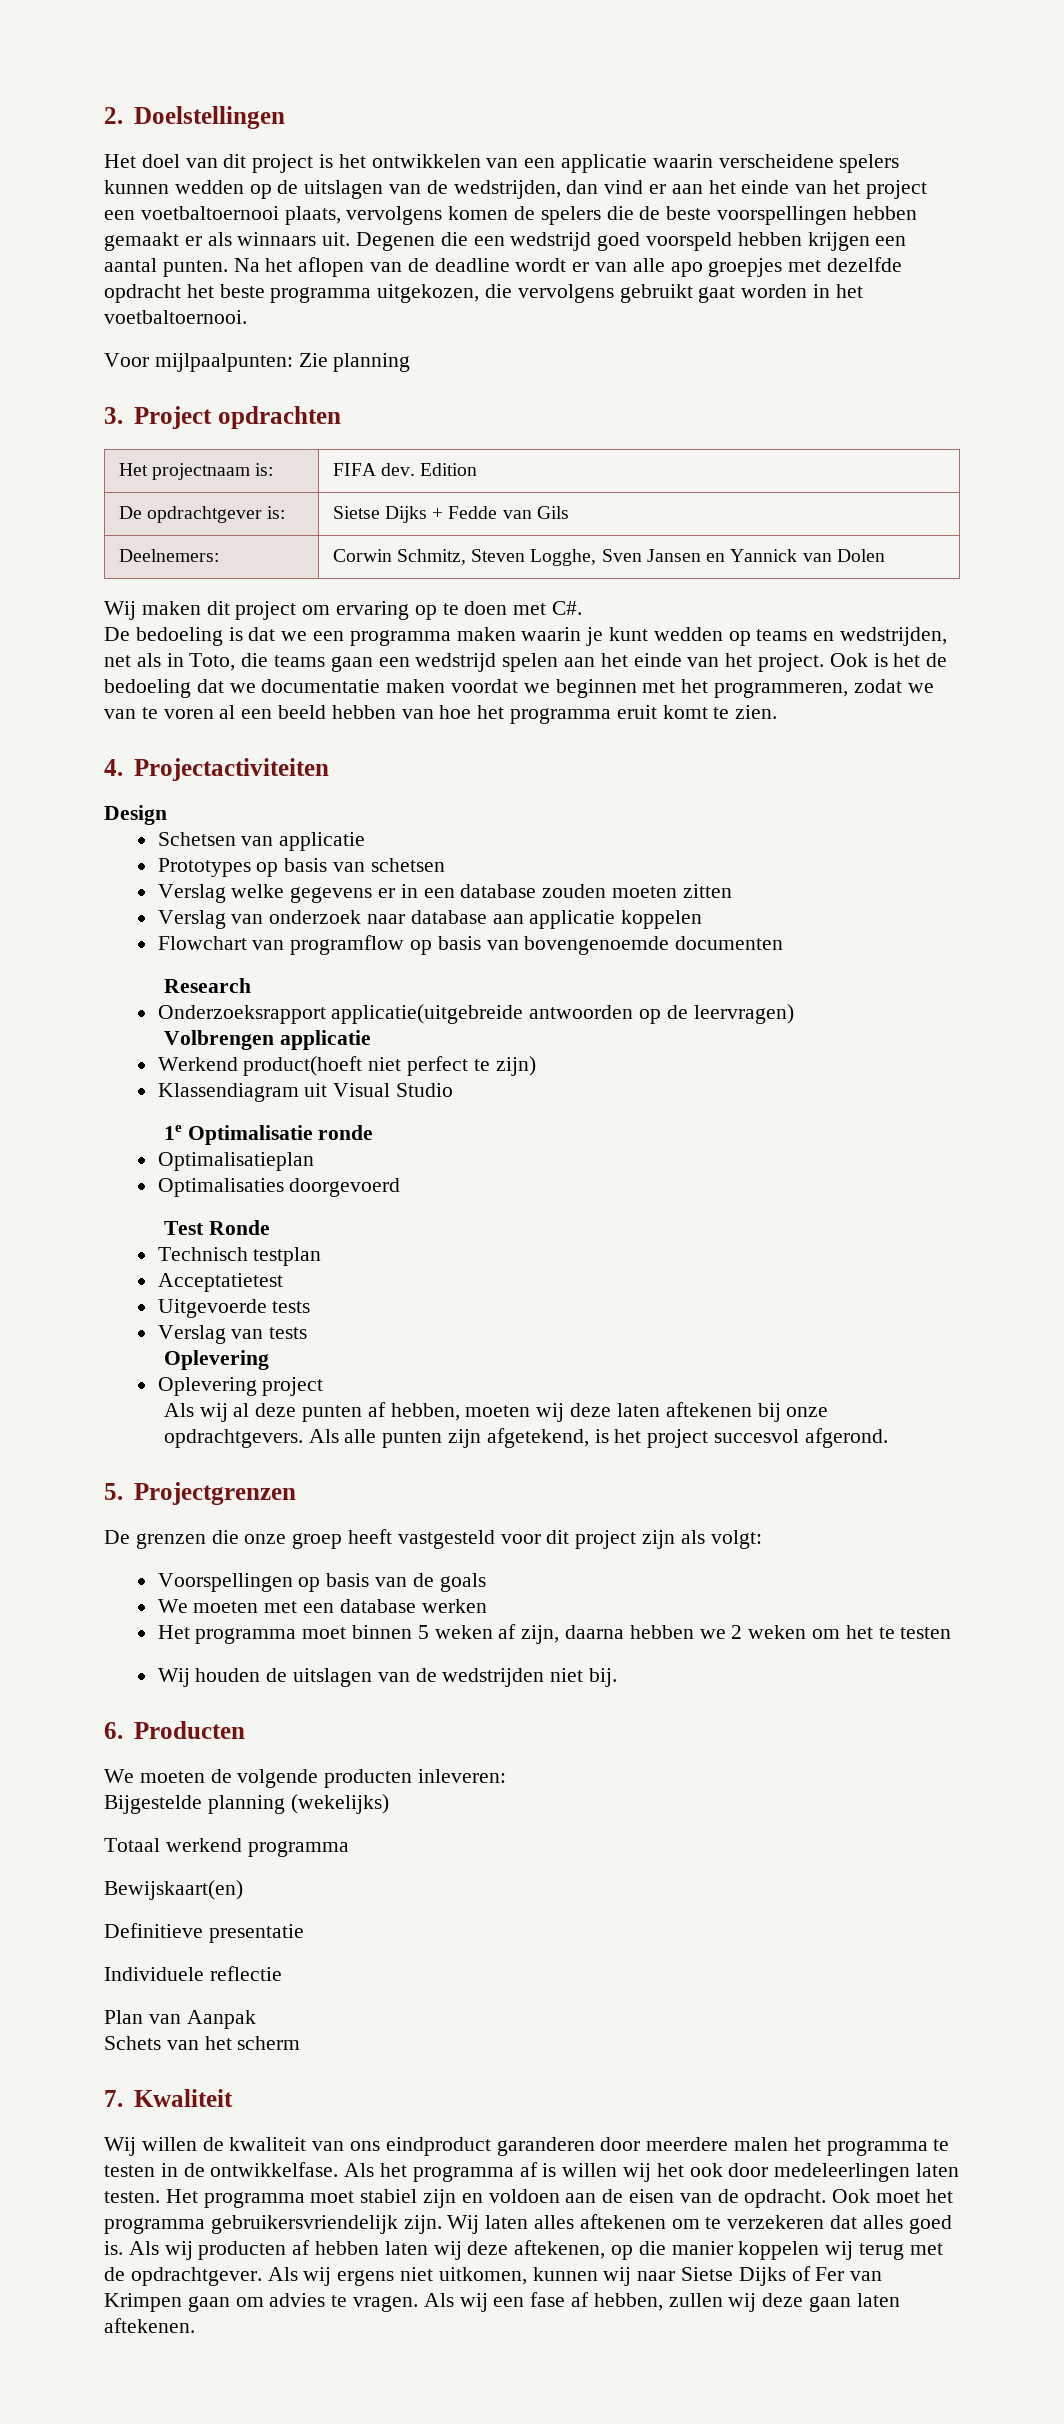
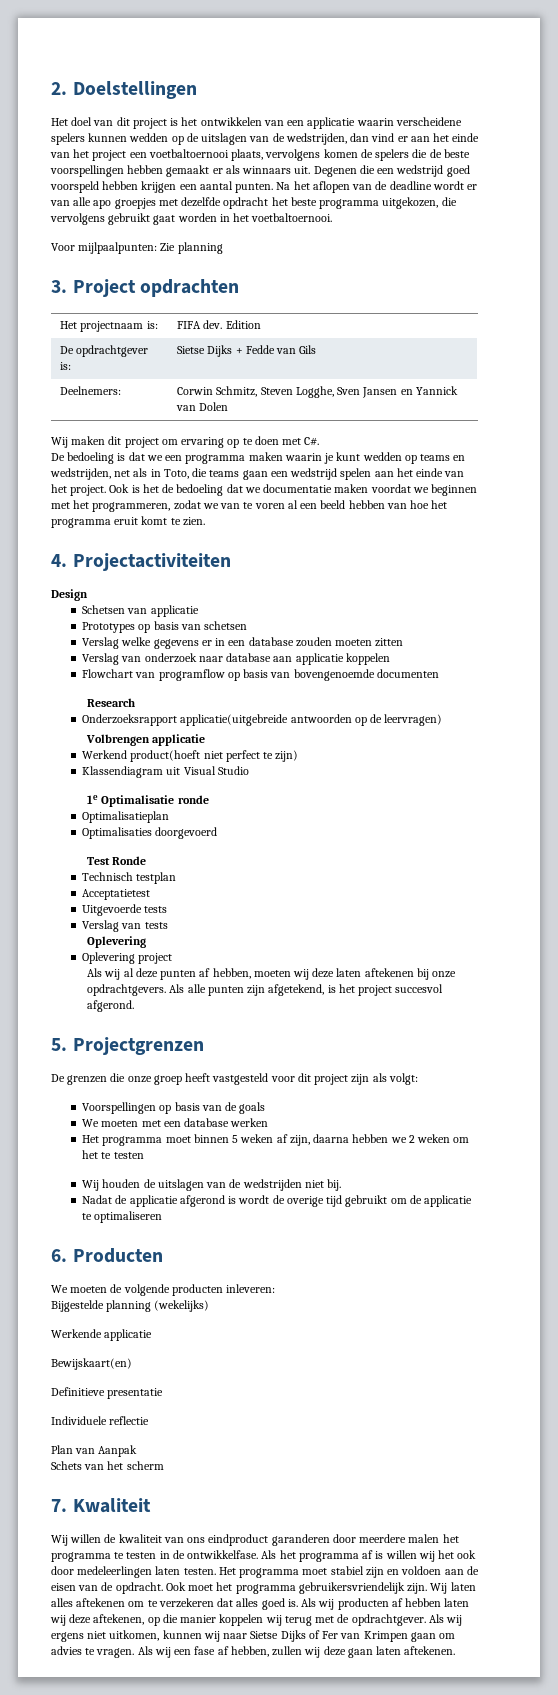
(618, 1677) none -> [82,1195,473,1207] [82,1211,163,1223] // Nadat de applicatie afgerond is wordt de overige tijd gebruikt om de applicatie te optimaliseren
[104,1838,349,1857] Totaal werkend programma -> [51,1329,153,1341] Werkende applicatie

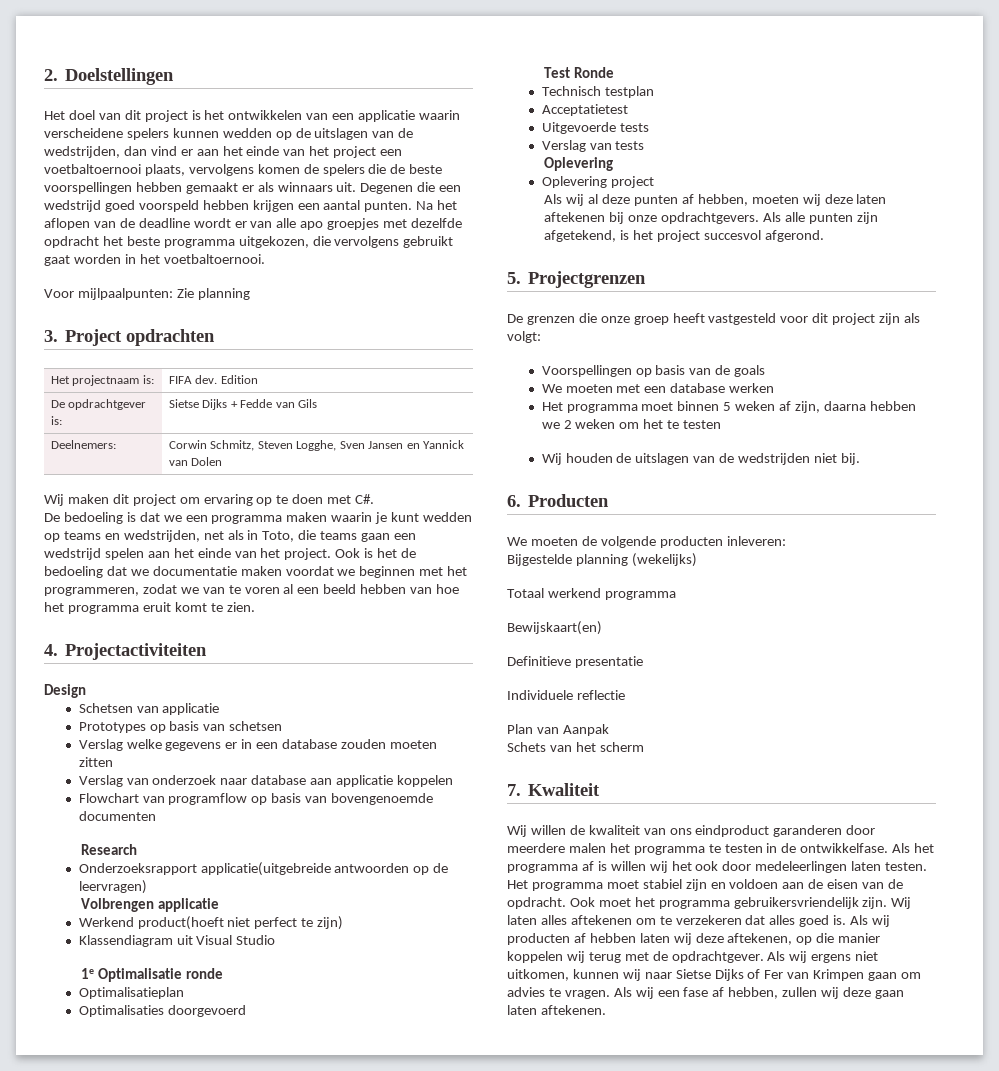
[82,1195,473,1207] [82,1211,163,1223] // Nadat de applicatie afgerond is wordt de overige tijd gebruikt om de applicatie te optimaliseren -> (860, 459) none
[51,1329,153,1341] Werkende applicatie -> [507,588,676,600] Totaal werkend programma

